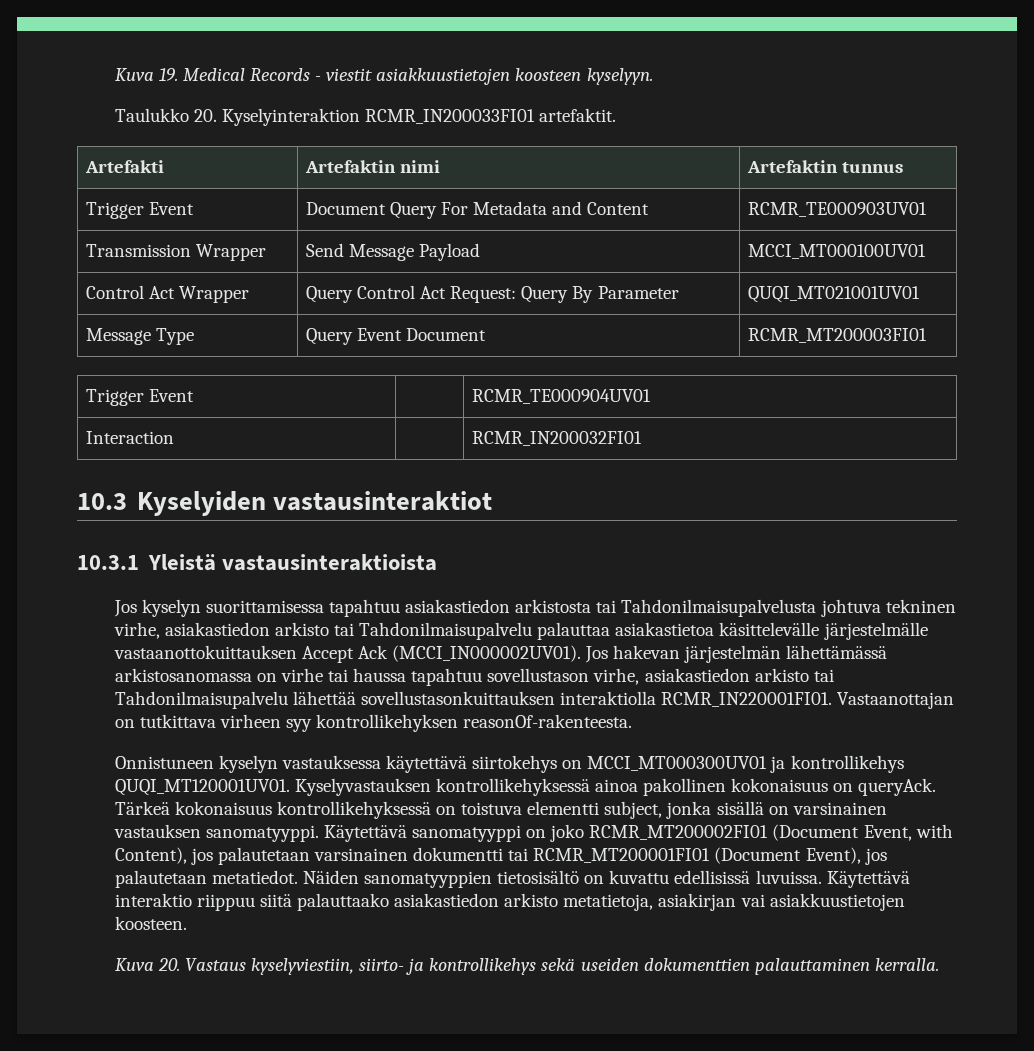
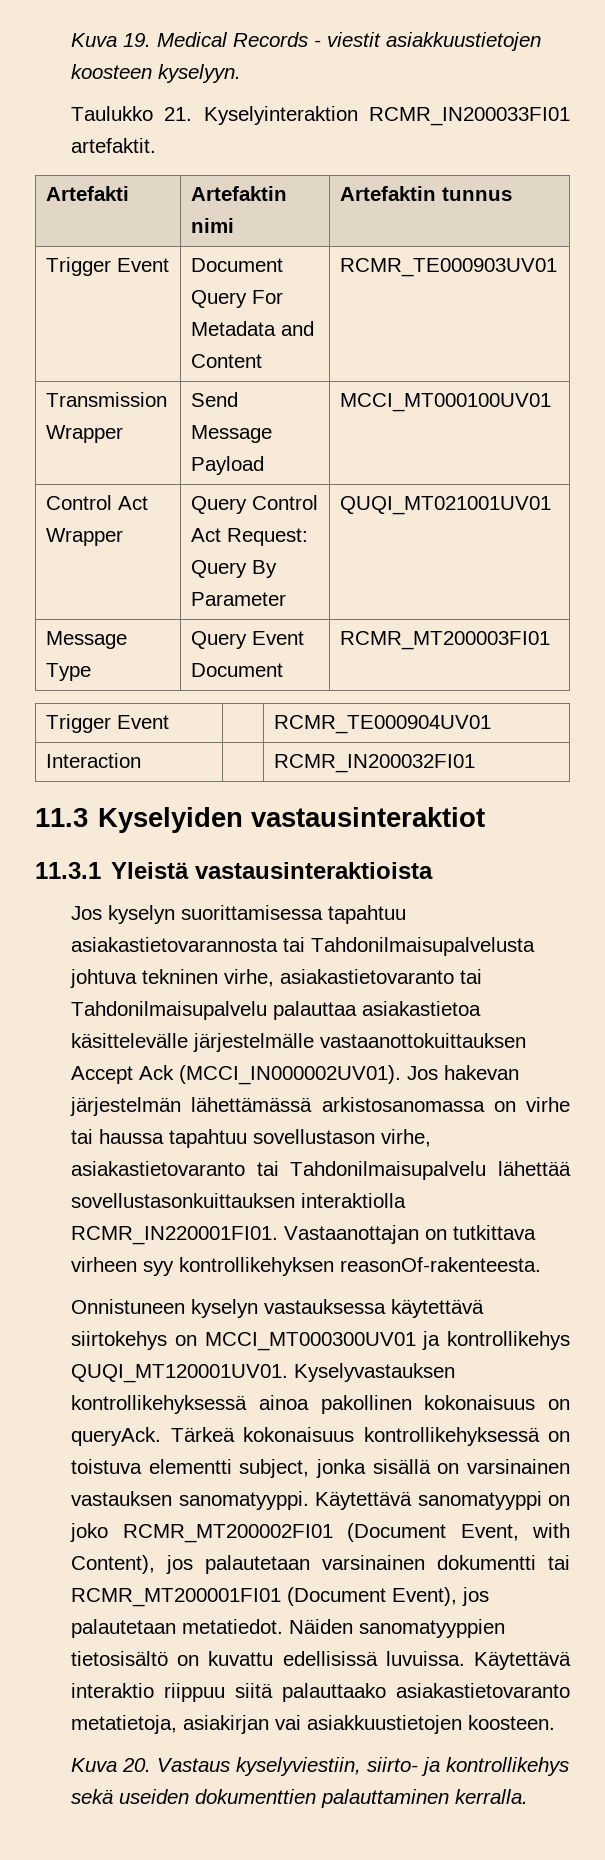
[193,109,217,122] 20. -> [164,107,193,121] 21.
[77,493,127,510] 10.3 -> [35,808,88,827] 11.3
[77,555,139,570] 10.3.1 -> [35,862,101,879] 11.3.1
[405,599,592,613] asiakastiedon arkistosta -> [71,937,279,952] asiakastietovarannosta
[164,622,329,636] asiakastiedon arkisto -> [280,969,455,984] asiakastietovaranto
[644,668,809,682] asiakastiedon arkisto -> [71,1161,246,1176] asiakastietovaranto
[394,893,559,907] asiakastiedon arkisto -> [396,1683,570,1698] asiakastietovaranto

